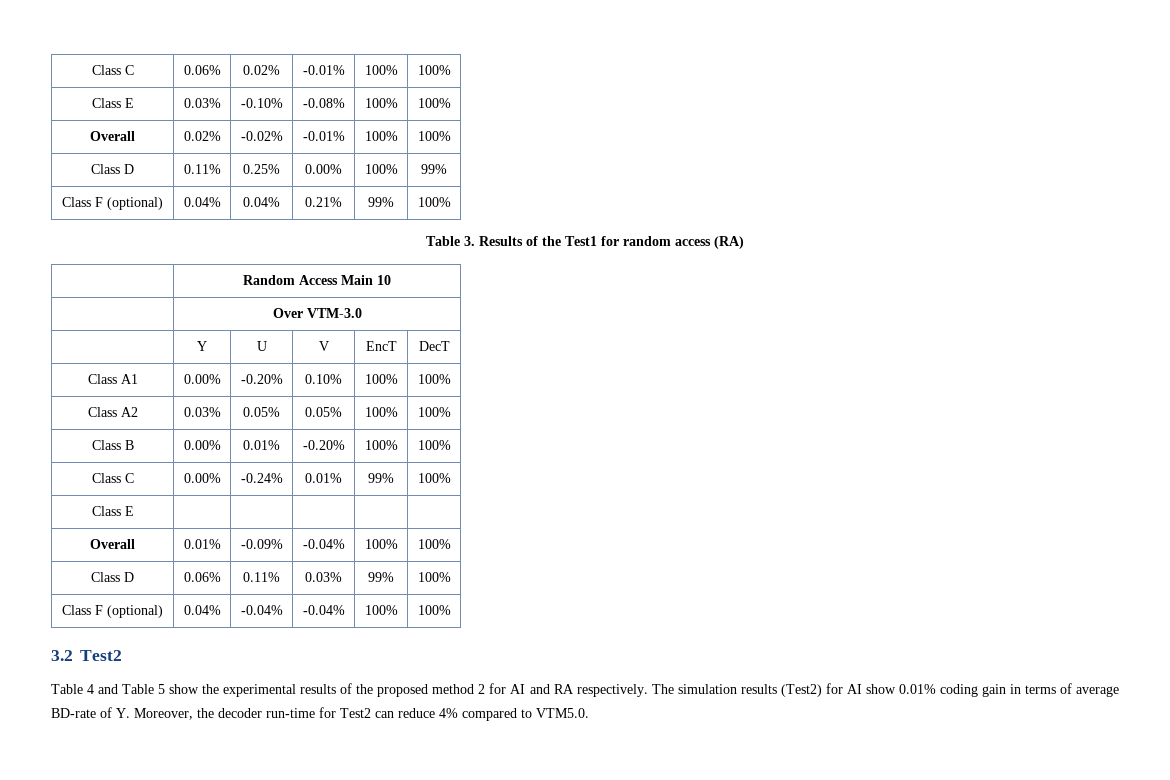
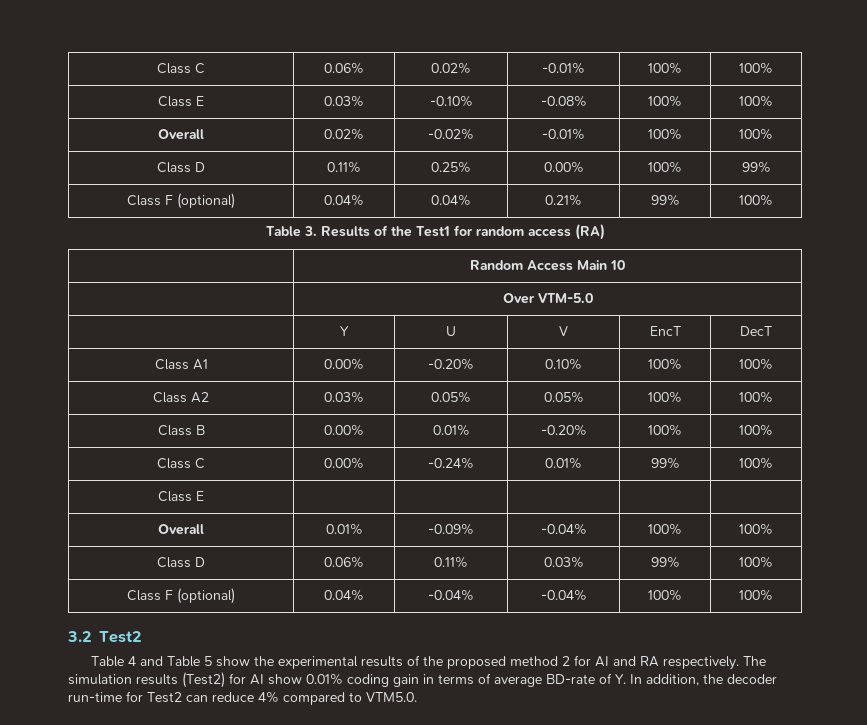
[306,308,362,318] VTM-3.0 -> [537,293,593,303] VTM-5.0
[134,708,193,720] Moreover, -> [630,674,699,686] In addition,

